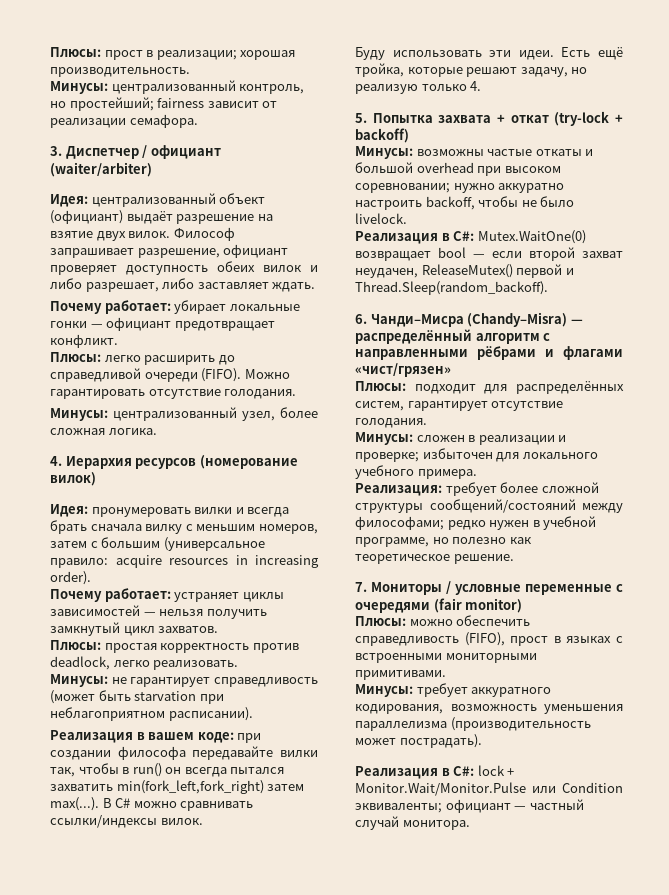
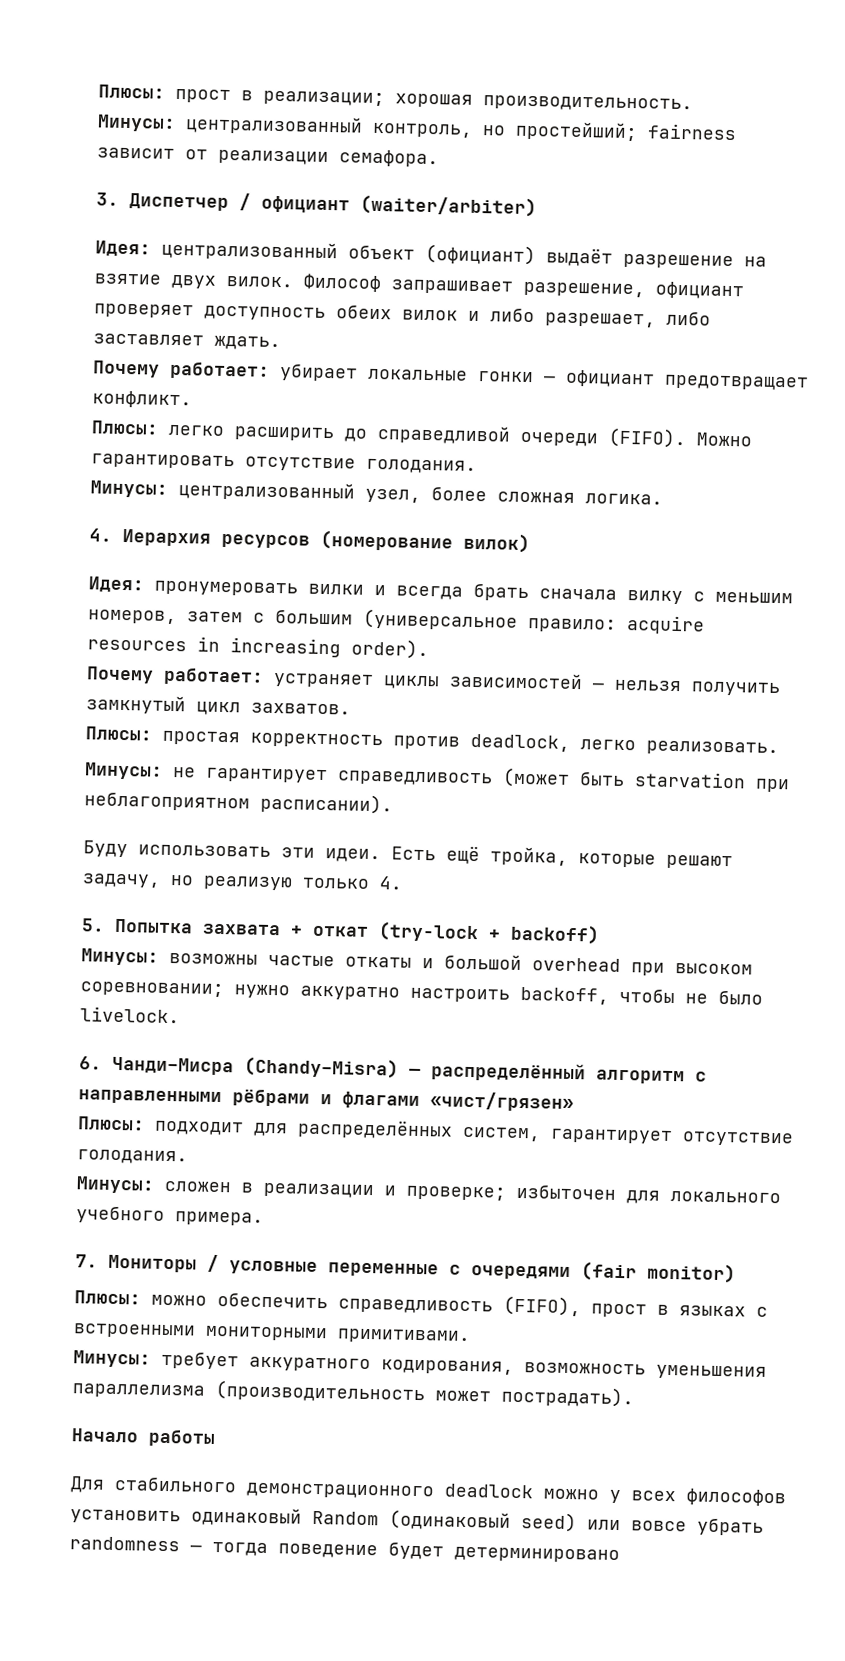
[50,730,262,743] [50,746,318,760] [50,763,285,777] [50,780,305,794] [50,797,254,811] [50,815,203,828] // Реализация в вашем коде: при создании философа передавайте вилки так, чтобы в run() он всегда пытался захватить min(fork_left,fork_right) затем max(...). В C# можно сравнивать ссылки/индексы вилок. -> (393, 803) none
[355,230,586,244] [355,247,623,261] [355,264,574,278] [355,281,548,295] // Реализация в C#: Mutex.WaitOne(0) возвращает bool — если второй захват неудачен, ReleaseMutex() первой и Thread.Sleep(random_backoff). -> (180, 1015) none
[355,482,599,496] [355,499,623,513] [355,516,597,530] [355,537,532,547] [355,554,514,564] // Реализация: требует более сложной структуры сообщений/состояний между философами; редко нужен в учебной программе, но полезно как теоретическое решение. -> (264, 1218) none
[355,765,515,779] [355,782,623,796] [355,799,584,813] [355,816,470,830] Реализация в C#: lock + Monitor.Wait/Monitor.Pulse или Condition эквиваленты; официант — частный случай монитора. -> [71,1428,216,1447] [70,1476,786,1507] [70,1506,764,1536] [69,1536,620,1564] Начало работы // Для стабильного демонстрационного deadlock можно у всех философов установить одинаковый Random (одинаковый seed) или вовсе убрать randomness — тогда поведение будет детерминировано

